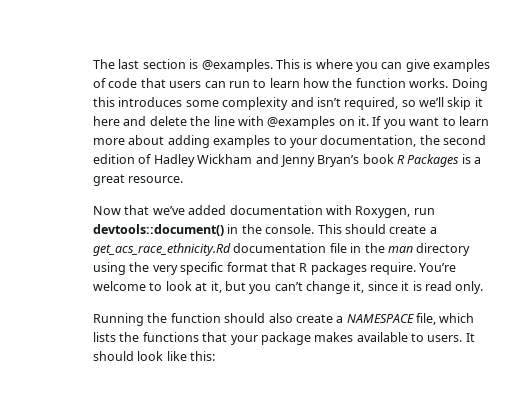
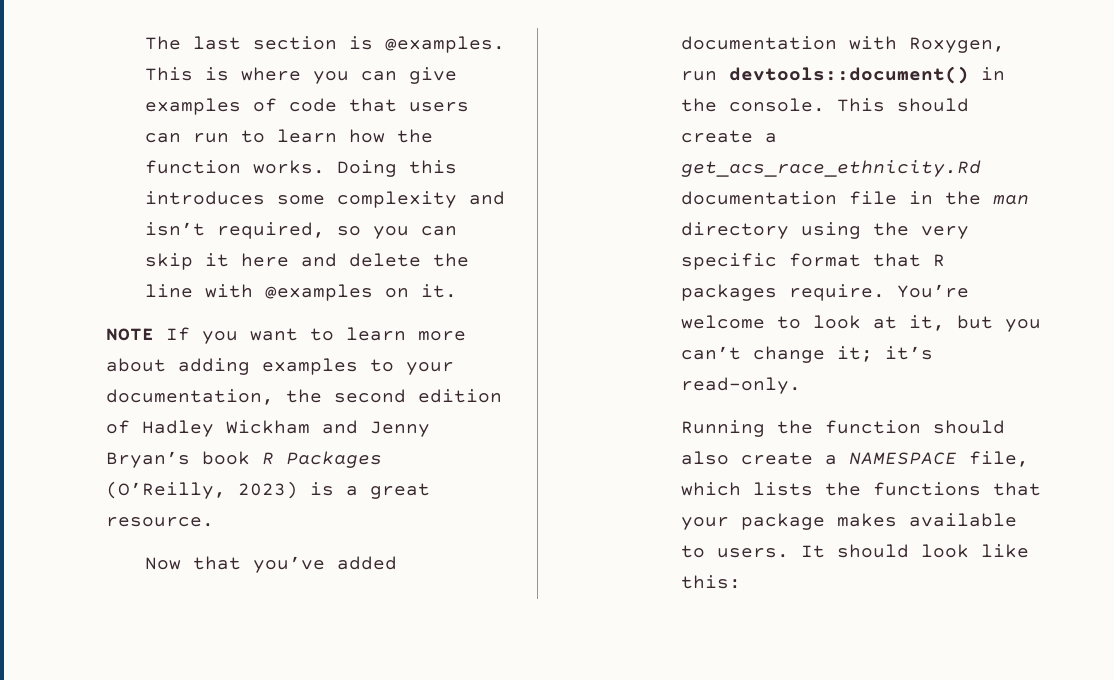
[419,97,445,107] we’ll -> [372,226,457,239] you can
(370, 121) none -> [106,328,155,341] // NOTE
(460, 160) none -> [106,481,299,499] (O’Reilly, 2023)
[152,206,185,215] we’ve -> [252,556,325,573] you’ve
[353,281,484,294] it, since it is read only. -> [836,346,933,362] [680,377,801,394] it; it’s read-only.

